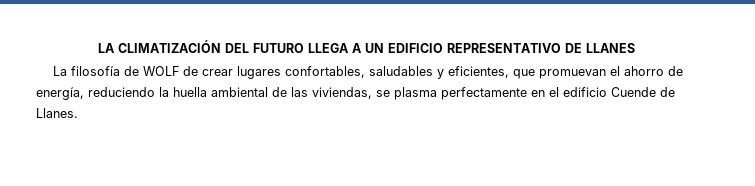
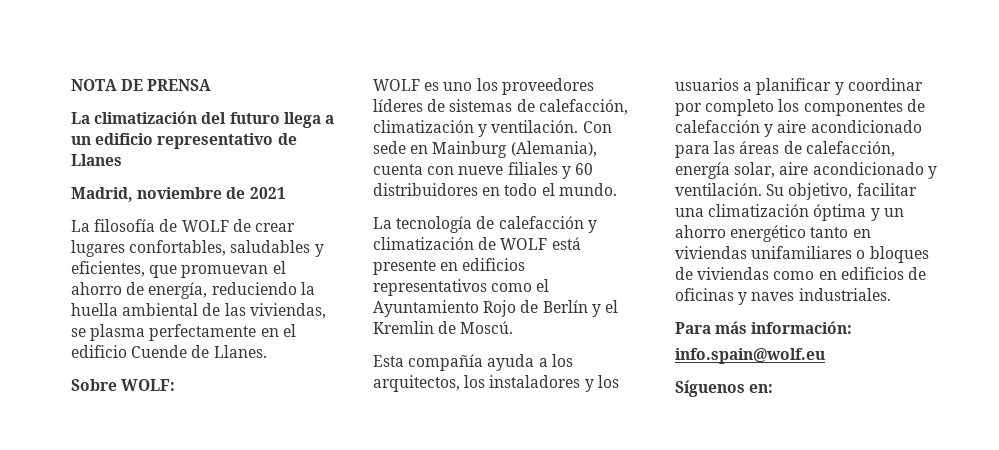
[97,40,635,53] LA CLIMATIZACIÓN DEL FUTURO LLEGA A UN EDIFICIO REPRESENTATIVO DE LLANES -> [71,79,212,91] [71,111,334,128] [71,133,297,149] [71,154,122,166] [71,187,286,202] NOTA DE PRENSA // La climatización del futuro llega a un edificio representativo de Llanes // Madrid, noviembre de 2021
(78, 113) none -> [71,379,176,391] [373,78,594,95] [373,99,628,115] [373,120,612,137] [373,141,597,158] [373,162,593,179] [373,183,617,196] [373,216,597,233] [373,237,581,250] [373,258,526,275] [373,279,550,296] [373,300,618,317] [373,321,514,334] [373,354,573,371] [373,375,619,392] [675,78,923,95] [675,99,925,116] [675,120,922,137] [675,141,895,158] [675,162,937,179] [675,183,917,200] [675,204,904,221] [675,225,871,242] [675,246,929,263] [675,267,926,280] [675,288,891,305] [675,321,853,334] [675,348,825,364] [675,380,774,397] // Sobre WOLF: // WOLF es uno los proveedores líderes de sistemas de calefacción, climatización y ventilación. Con sede en Mainburg (Alemania), cuenta con nueve filiales y 60 distribuidores en todo el mundo. // La tecnología de calefacción y climatización de WOLF está presente en edificios representativos como el Ayuntamiento Rojo de Berlín y el Kremlin de Moscú. // Esta compañía ayuda a los arquitectos, los instaladores y los usuarios a planificar y coordinar por completo los componentes de calefacción y aire acondicionado para las áreas de calefacción, energía solar, aire acondicionado y ventilación. Su objetivo, facilitar una climatización óptima y un ahorro energético tanto en viviendas unifamiliares o bloques de viviendas como en edificios de oficinas y naves industriales. // Para más información: // info.spain@wolf.eu // Síguenos en:

